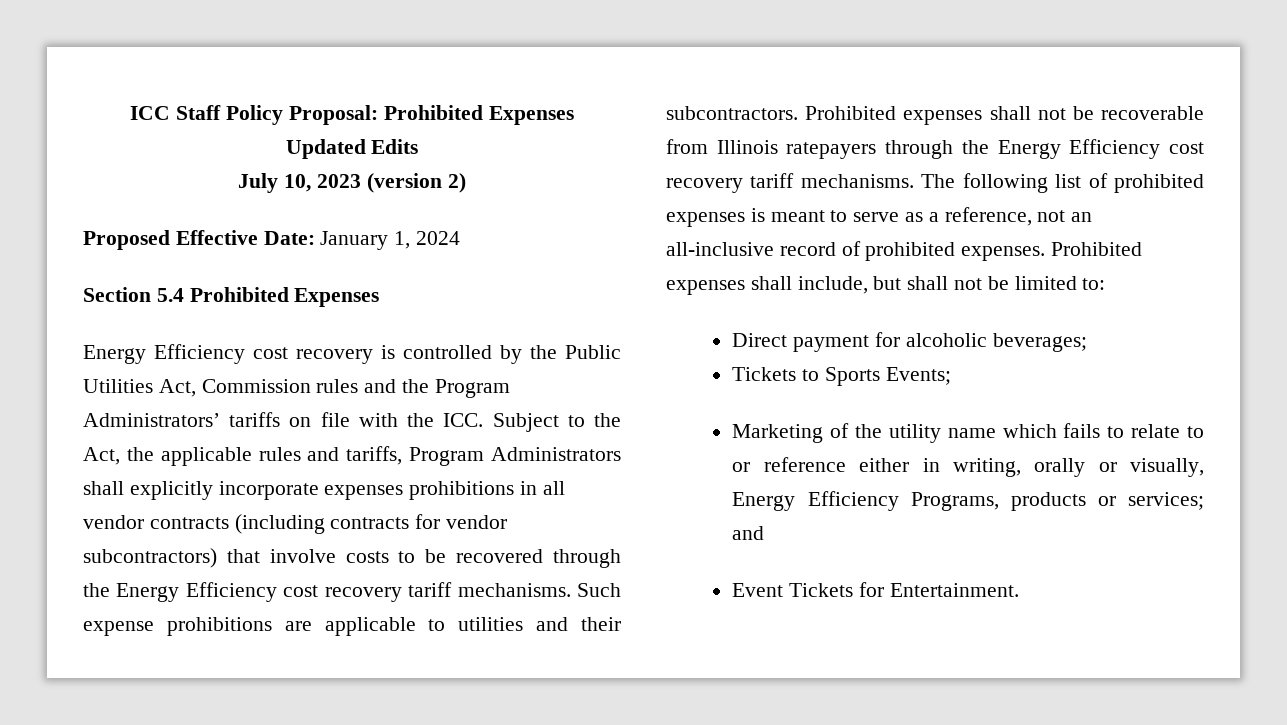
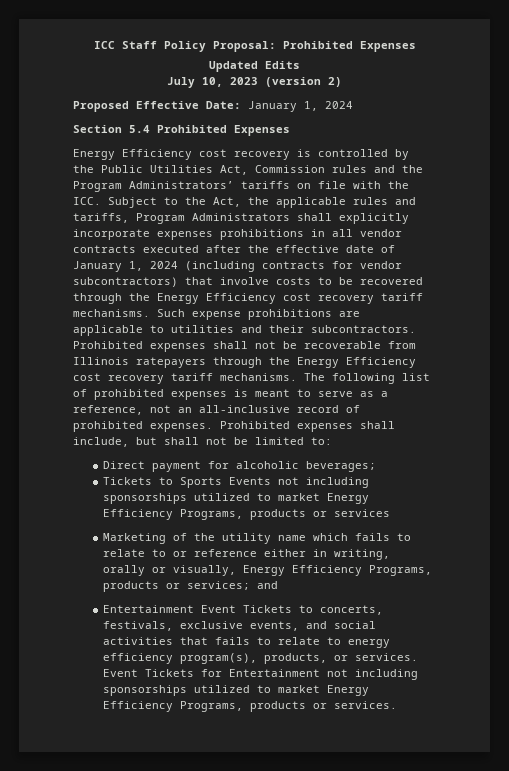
(229, 523) none -> [143,245,395,253] [73,261,178,272] executed after the effective date of January 1, 2024
[885,367,951,385] Events; -> [228,477,369,488] [102,493,369,504] [102,509,390,520] Events not including sponsorships utilized to market Energy Efficiency Programs, products or services
[732,582,1019,597] Event Tickets for Entertainment. -> [102,605,383,615] [102,621,376,631] [102,637,390,648] [102,653,418,664] [102,669,418,680] [102,685,369,696] [102,701,397,712] Entertainment Event Tickets to concerts, festivals, exclusive events, and social activities that fails to relate to energy efficiency program(s), products, or services. Event Tickets for Entertainment not including sponsorships utilized to market Energy Efficiency Programs, products or services.

